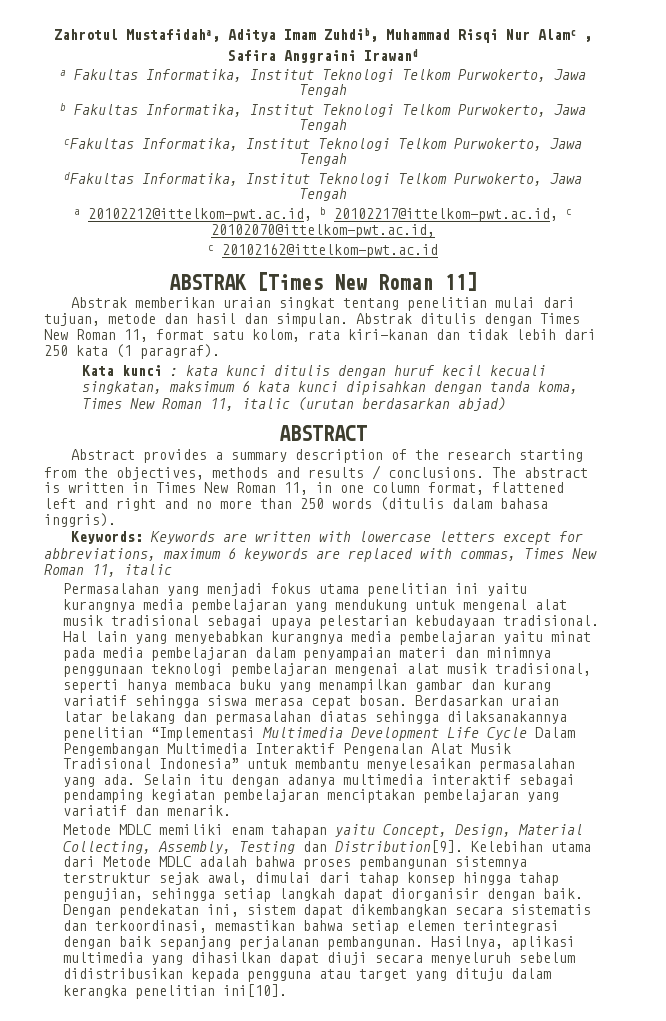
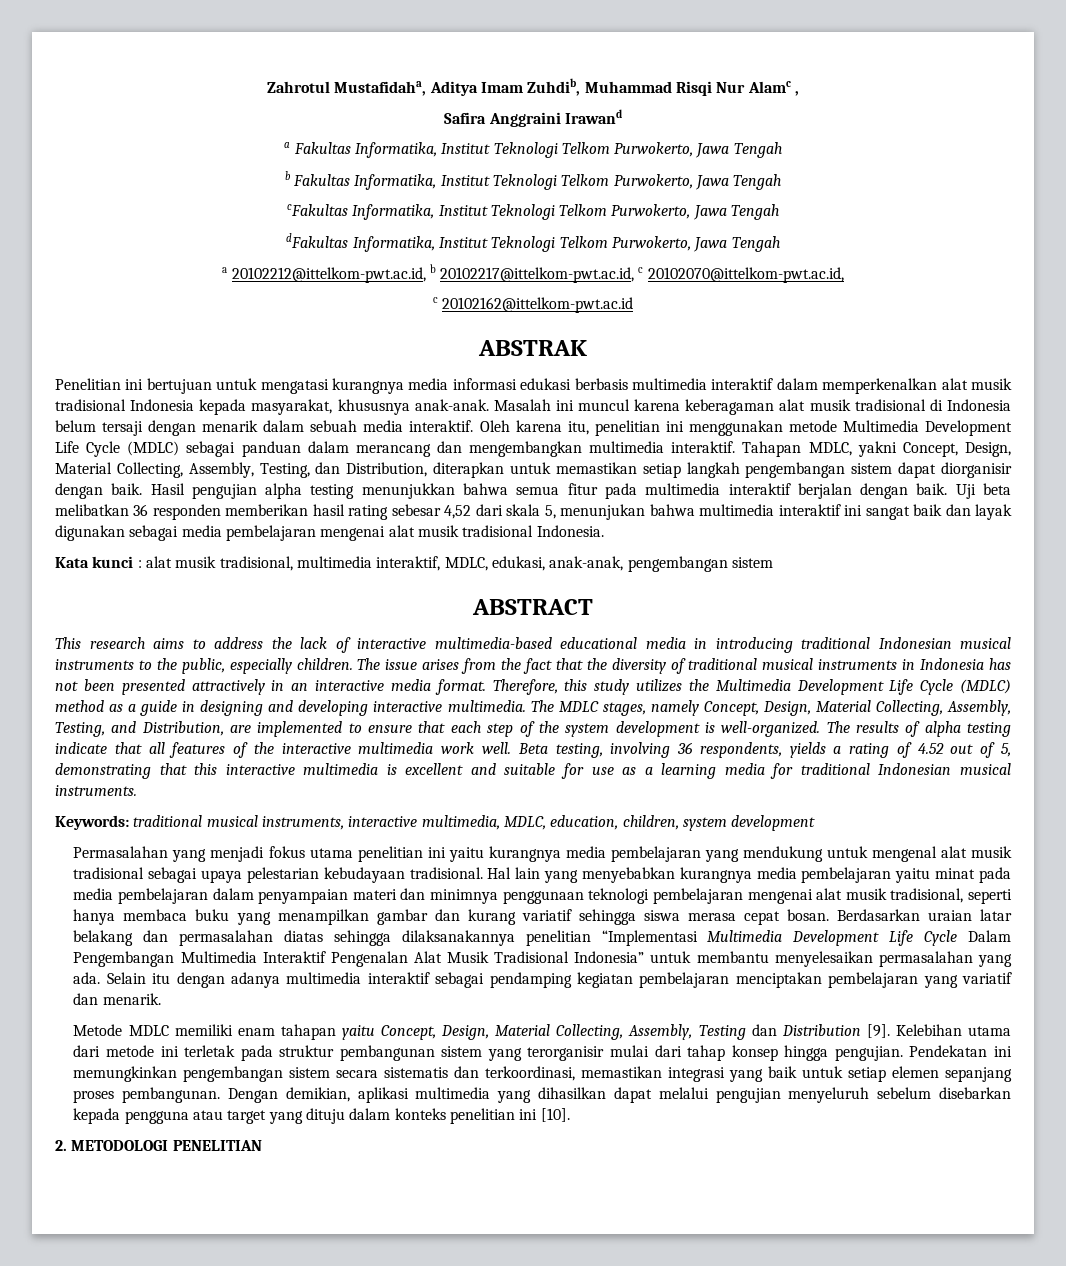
[257,272,477,291] [71,297,576,311] [44,313,580,327] [44,329,596,342] [44,344,220,359] [82,365,547,378] [82,380,579,395] [82,397,507,411] [279,425,367,441] [71,449,584,463] [44,465,588,480] [44,482,564,495] [44,497,548,511] [44,513,116,527] [71,531,584,545] [44,547,597,562] [44,564,172,577] [Times New Roman 11] // Abstrak memberikan uraian singkat tentang penelitian mulai dari tujuan, metode dan hasil dan simpulan. Abstrak ditulis dengan Times New Roman 11, format satu kolom, rata kiri-kanan dan tidak lebih dari 250 kata (1 paragraf). // Kata kunci : kata kunci ditulis dengan huruf kecil kecuali singkatan, maksimum 6 kata kunci dipisahkan dengan tanda koma, Times New Roman 11, italic (urutan berdasarkan abjad) // ABSTRACT // Abstract provides a summary description of the research starting from the objectives, methods and results / conclusions. The abstract is written in Times New Roman 11, in one column format, flattened left and right and no more than 250 words (ditulis dalam bahasa inggris). // Keywords: Keywords are written with lowercase letters except for abbreviations, maximum 6 keywords are replaced with commas, Times New Roman 11, italic -> [55,378,1012,394] [55,399,1011,415] [55,420,1012,436] [55,441,1011,457] [55,462,1013,478] [55,483,1011,499] [55,504,1013,520] [55,525,604,541] [55,556,773,572] [472,599,593,615] [55,637,1011,653] [55,658,1012,674] [55,679,1012,695] [55,700,1011,716] [55,721,1012,737] [55,742,1011,758] [55,763,1011,779] [55,785,137,796] [55,815,816,831] // Penelitian ini bertujuan untuk mengatasi kurangnya media informasi edukasi berbasis multimedia interaktif dalam memperkenalkan alat musik tradisional Indonesia kepada masyarakat, khususnya anak-anak. Masalah ini muncul karena keberagaman alat musik tradisional di Indonesia belum tersaji dengan menarik dalam sebuah media interaktif. Oleh karena itu, penelitian ini menggunakan metode Multimedia Development Life Cycle (MDLC) sebagai panduan dalam merancang dan mengembangkan multimedia interaktif. Tahapan MDLC, yakni Concept, Design, Material Collecting, Assembly, Testing, dan Distribution, diterapkan untuk memastikan setiap langkah pengembangan sistem dapat diorganisir dengan baik. Hasil pengujian alpha testing menunjukkan bahwa semua fitur pada multimedia interaktif berjalan dengan baik. Uji beta melibatkan 36 responden memberikan hasil rating sebesar 4,52 dari skala 5, menunjukan bahwa multimedia interaktif ini sangat baik dan layak digunakan sebagai media pembelajaran mengenai alat musik tradisional Indonesia. // Kata kunci : alat musik tradisional, multimedia interaktif, MDLC, edukasi, anak-anak, pengembangan sistem // ABSTRACT // This research aims to address the lack of interactive multimedia-based educational media in introducing traditional Indonesian musical instruments to the public, especially children. The issue arises from the fact that the diversity of traditional musical instruments in Indonesia has not been presented attractively in an interactive media format. Therefore, this study utilizes the Multimedia Development Life Cycle (MDLC) method as a guide in designing and developing interactive multimedia. The MDLC stages, namely Concept, Design, Material Collecting, Assembly, Testing, and Distribution, are implemented to ensure that each step of the system development is well-organized. The results of alpha testing indicate that all features of the interactive multimedia work well. Beta testing, involving 36 respondents, yields a rating of 4.52 out of 5, demonstrating that this interactive multimedia is excellent and suitable for use as a learning media for traditional Indonesian musical instruments. // Keywords: traditional musical instruments, interactive multimedia, MDLC, education, children, system development
[335,840,464,853] Distribution[9]. -> [781,1024,890,1038] Distribution [9].
[103,856,528,870] [63,872,560,886] [63,888,584,902] [63,904,448,918] Metode MDLC adalah bahwa proses pembangunan sistemnya terstruktur sejak awal, dimulai dari tahap konsep hingga tahap pengujian, sehingga setiap langkah dapat diorganisir dengan baik. Dengan pendekatan ini, sistem dapat dikembangkan -> [105,1045,1012,1061] [73,1066,331,1082] metode ini terletak pada struktur pembangunan sistem yang terorganisir mulai dari tahap konsep hingga pengujian. Pendekatan ini memungkinkan pengembangan sistem
[303,920,560,934] [63,936,504,950] bahwa setiap elemen terintegrasi dengan baik sepanjang perjalanan pembangunan. Hasilnya, -> [668,1066,1013,1082] [73,1087,350,1103] integrasi yang baik untuk setiap elemen sepanjang proses pembangunan. Dengan demikian,
[327,952,424,965] diuji secara -> [658,1087,781,1103] melalui pengujian
[63,968,184,979] didistribusikan -> [938,1087,1011,1099] disebarkan
[63,984,288,999] kerangka penelitian ini[10]. -> [394,1108,570,1124] [55,1140,262,1151] konteks penelitian ini [10]. // 2. METODOLOGI PENELITIAN

